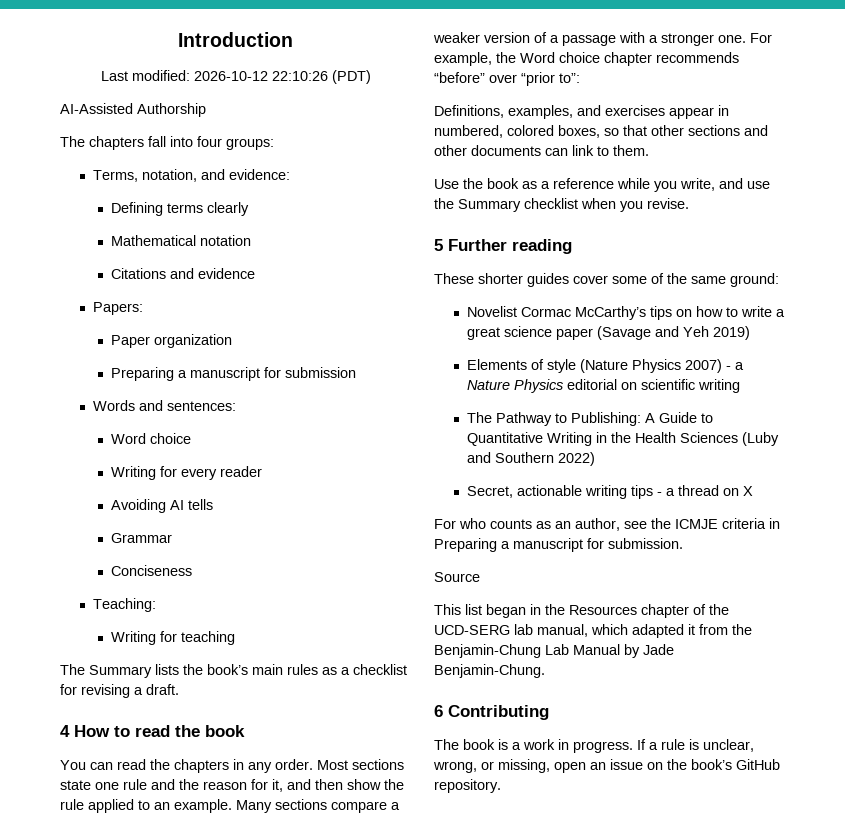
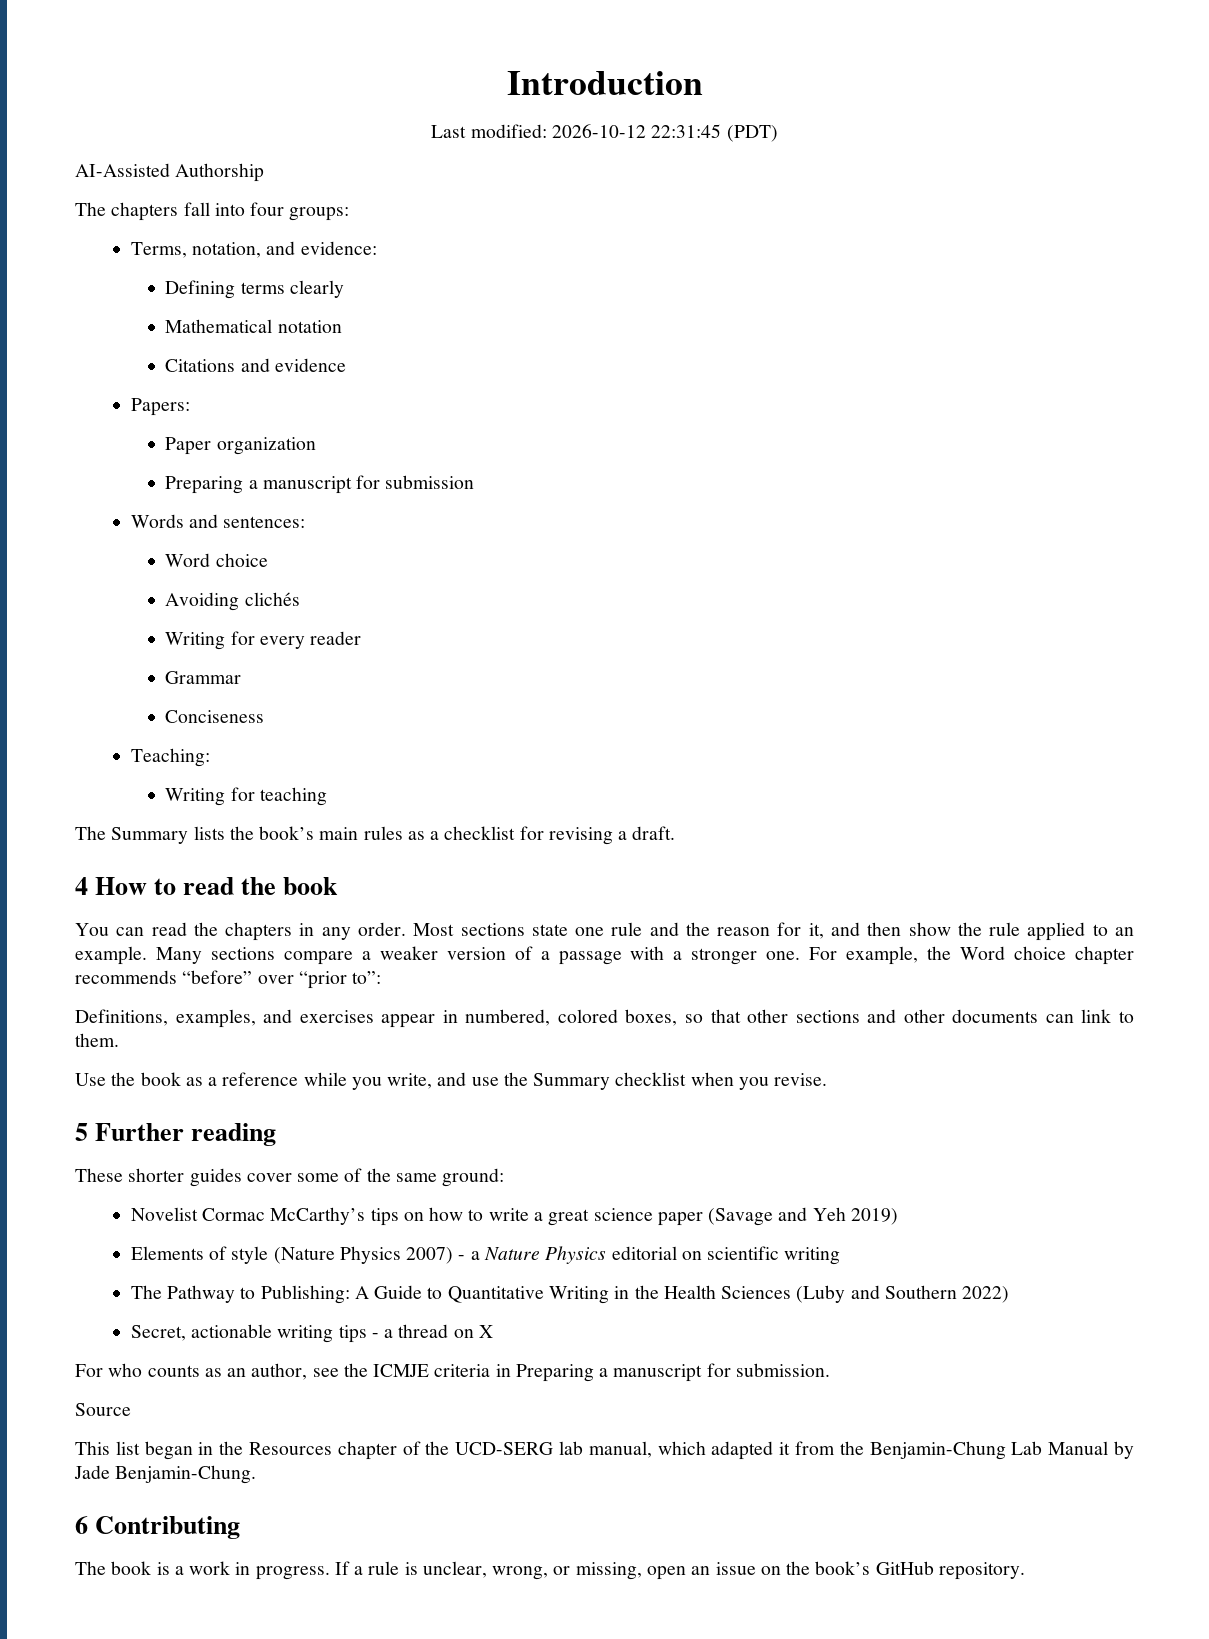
[271,71,328,81] 22:10:26 -> [651,124,722,138] 22:31:45
(191, 438) none -> [165,592,300,611] // Avoiding clichés
[110,499,213,513] // Avoiding AI tells -> (362, 638) none

